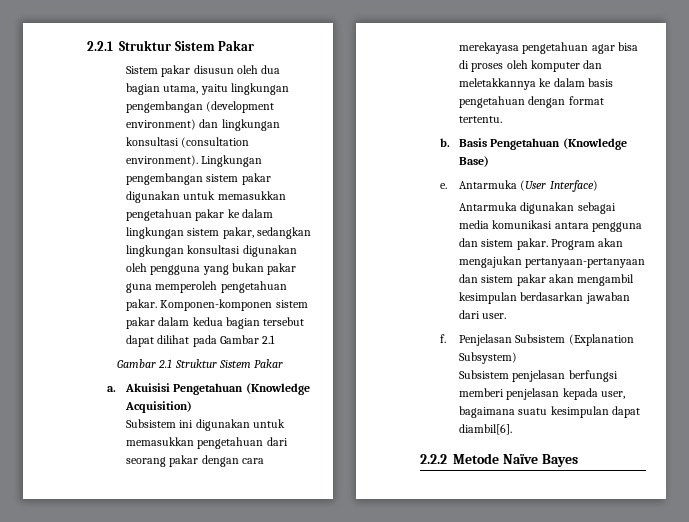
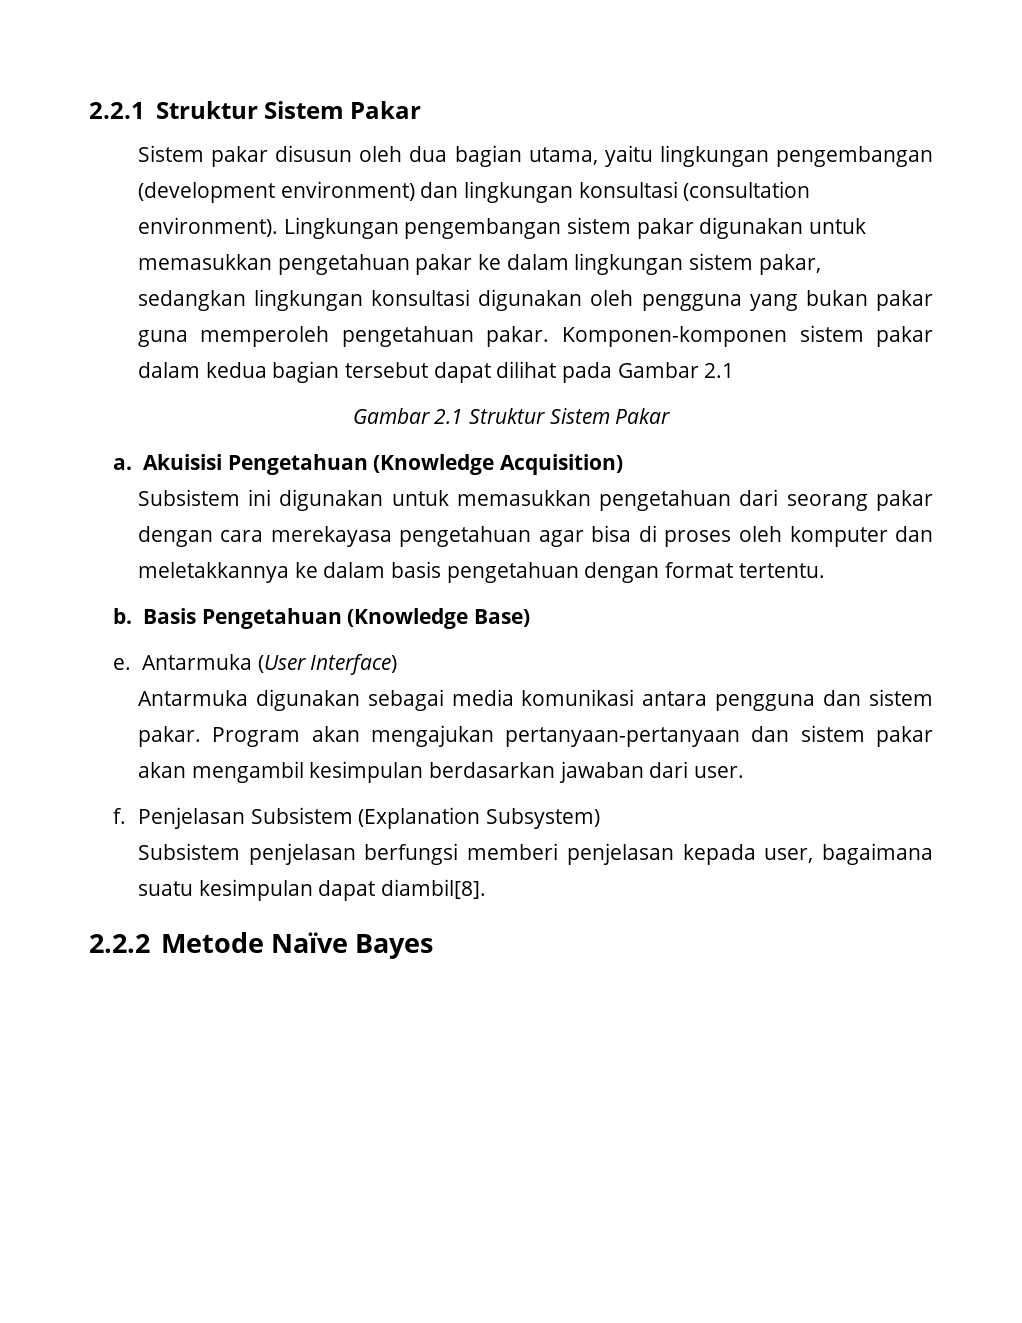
[459,424,513,435] diambil[6]. -> [380,879,486,899] diambil[8].

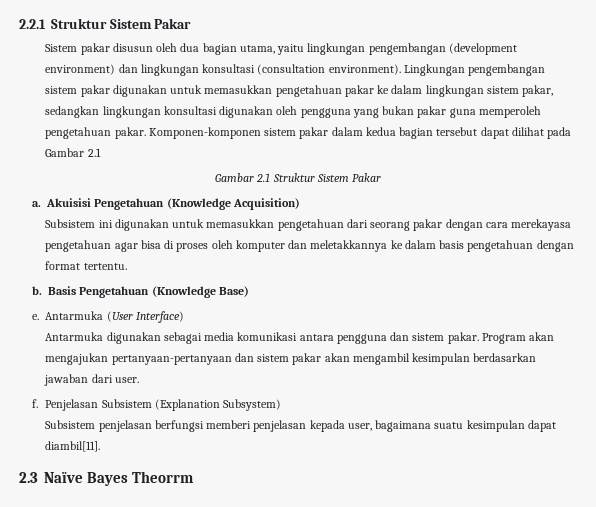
[380,879,486,899] [89,932,264,953] diambil[8]. // 2.2.2 Metode -> [45,441,101,452] [19,472,38,483] diambil[11]. // 2.3
(433, 946) none -> [132,471,195,483] Theorrm

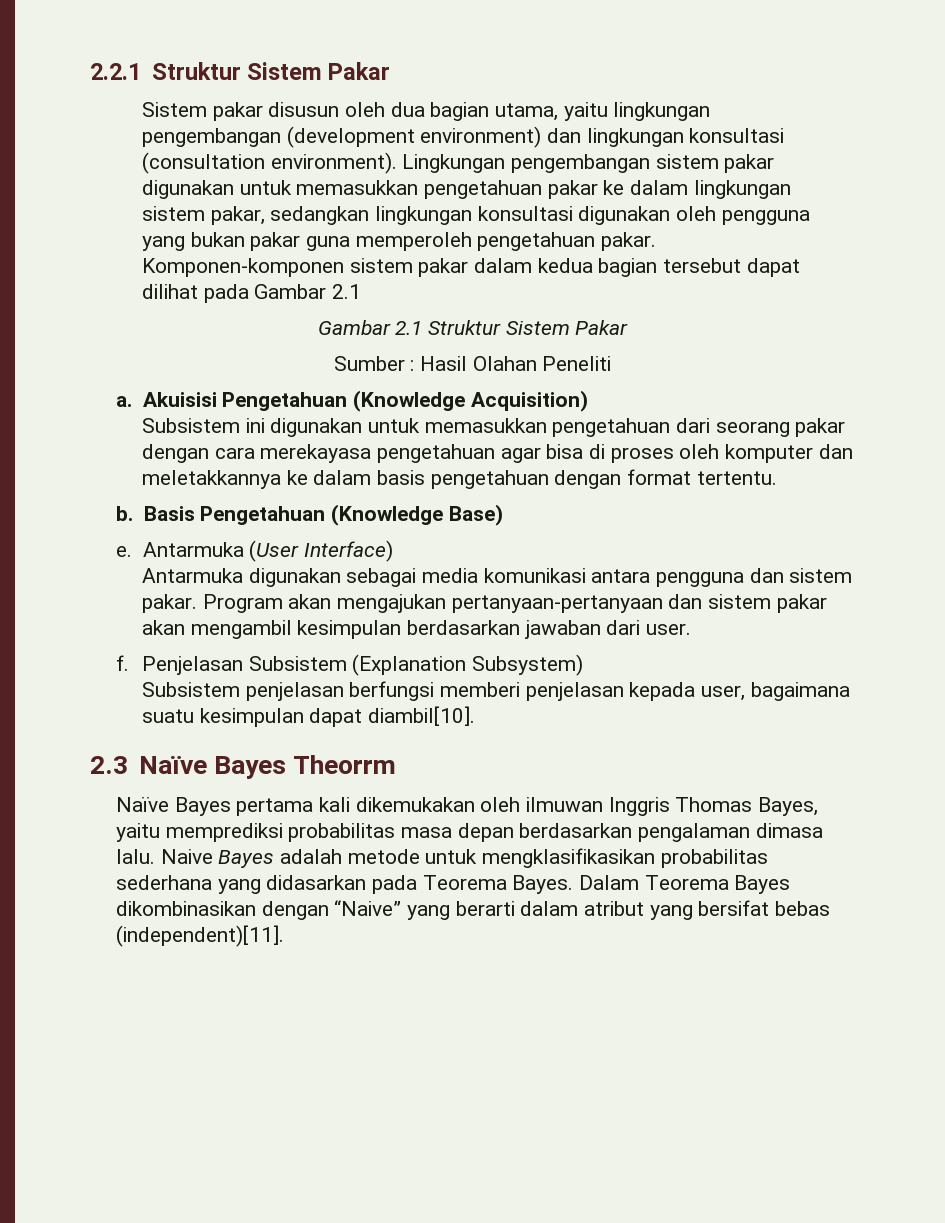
(381, 177) none -> [333,356,612,371] // Sumber : Hasil Olahan Peneliti
[45,441,101,452] diambil[11]. -> [368,706,476,726] diambil[10].
(195, 477) none -> [116,797,819,816] [116,823,823,842] [116,848,768,868] [116,875,791,894] [116,900,831,920] [116,925,285,947] // Naïve Bayes pertama kali dikemukakan oleh ilmuwan Inggris Thomas Bayes, yaitu memprediksi probabilitas masa depan berdasarkan pengalaman dimasa lalu. Naive Bayes adalah metode untuk mengklasifikasikan probabilitas sederhana yang didasarkan pada Teorema Bayes. Dalam Teorema Bayes dikombinasikan dengan “Naive” yang berarti dalam atribut yang bersifat bebas (independent)[11].

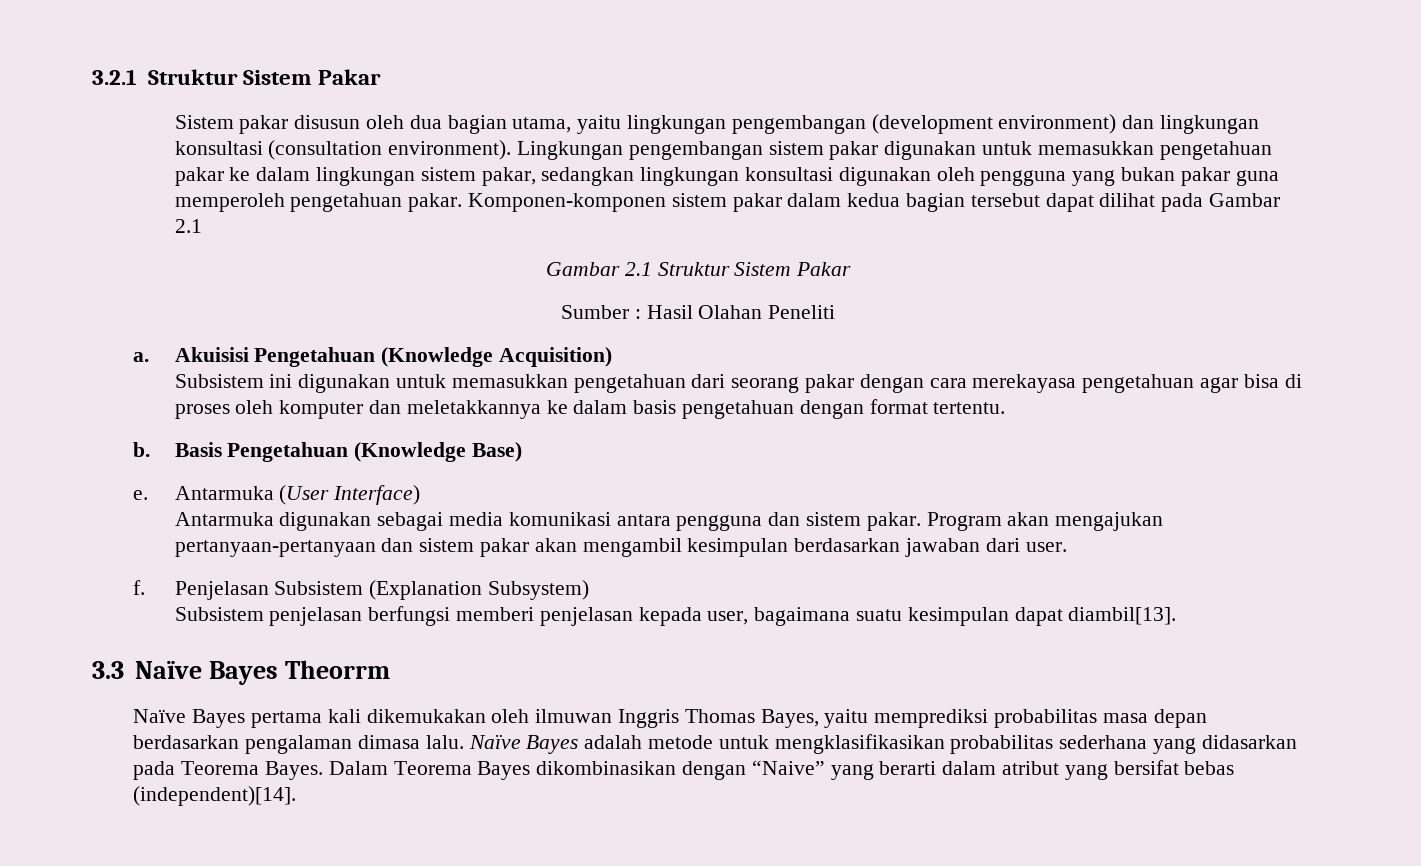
[90,63,141,80] 2.2.1 -> [92,69,137,85] 3.2.1
[368,706,476,726] [90,756,128,774] diambil[10]. // 2.3 -> [1068,607,1177,625] [92,661,124,679] diambil[13]. // 3.3
[160,849,213,864] Naive -> [468,734,521,749] Naïve
[116,925,285,947] (independent)[11]. -> [133,786,297,806] (independent)[14].

